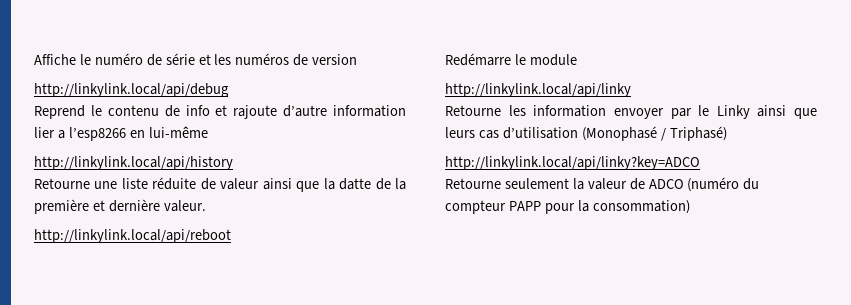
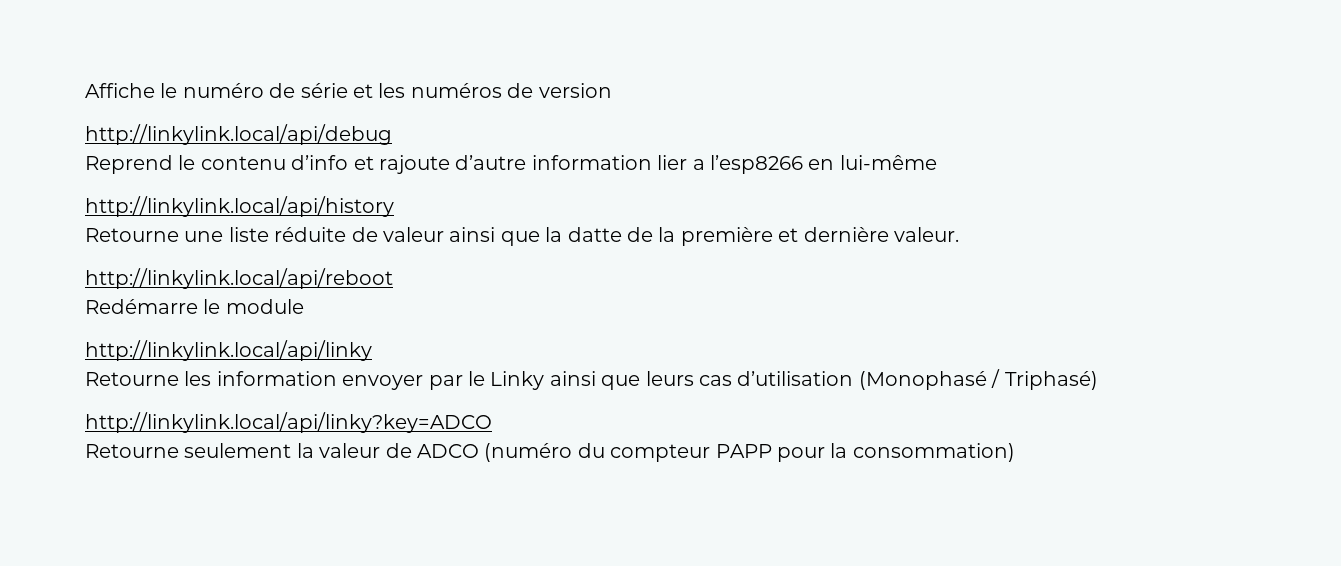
[164,105,210,117] de info -> [291,155,349,170] d’info

